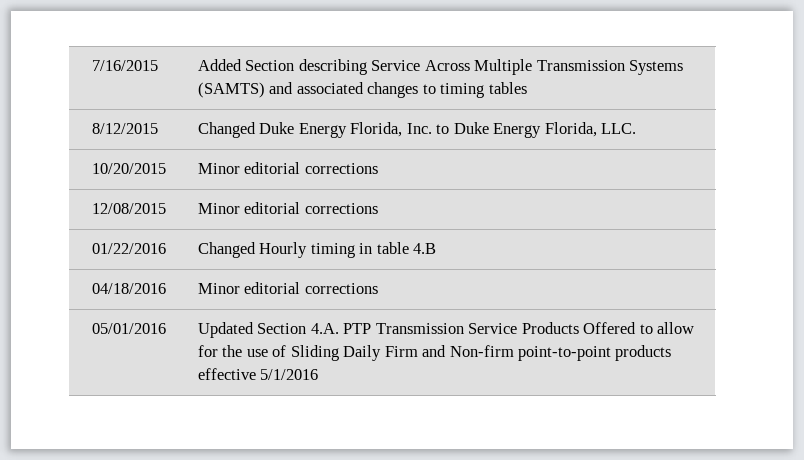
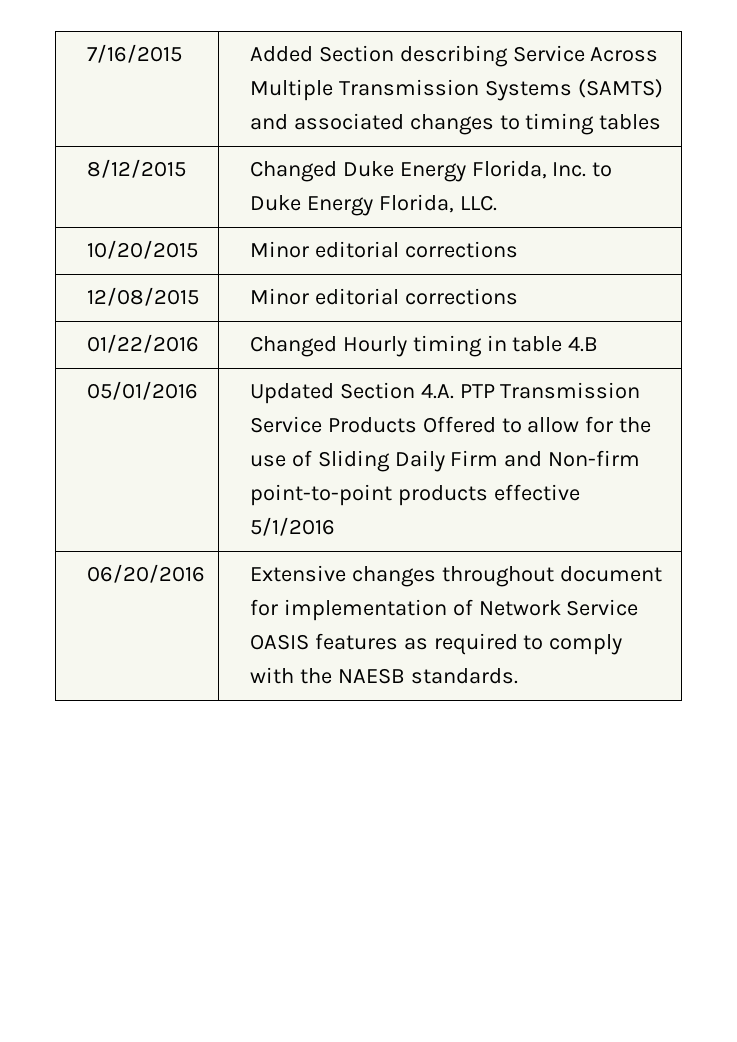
[91,283,166,294] [197,282,378,294] // 04/18/2016 | Minor editorial corrections -> (599, 344) none
(319, 374) none -> [86,564,205,583] [249,565,662,587] [249,599,639,621] [249,633,623,655] [249,667,518,684] // 06/20/2016 | Extensive changes throughout document for implementation of Network Service OASIS features as required to comply with the NAESB standards.

